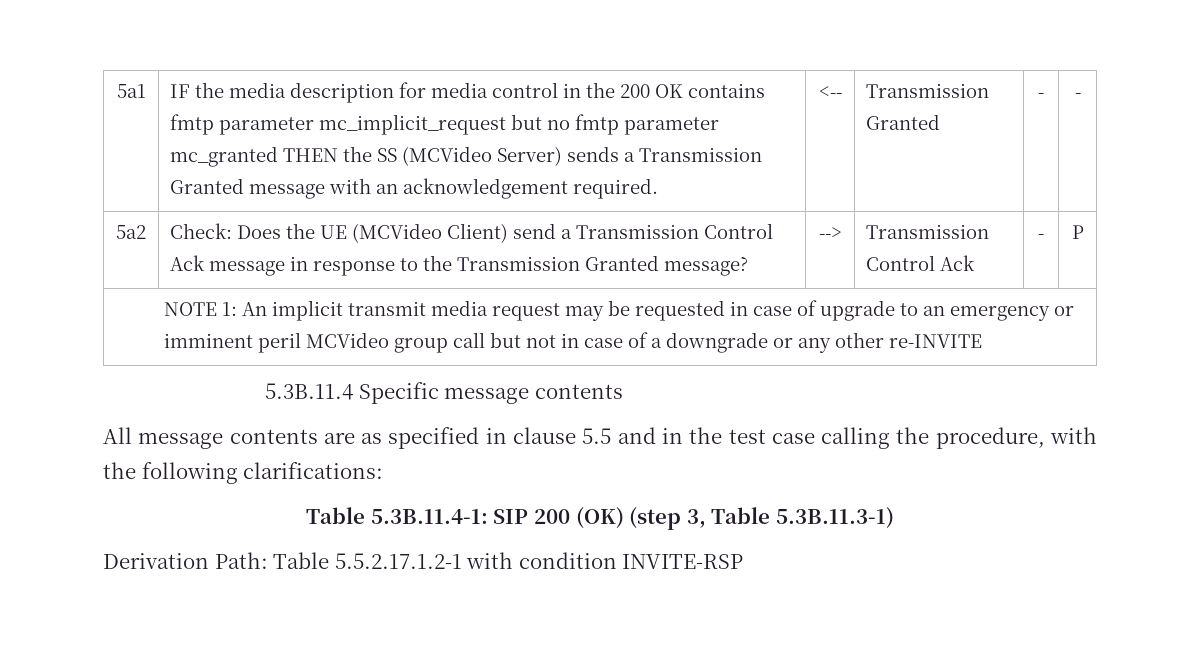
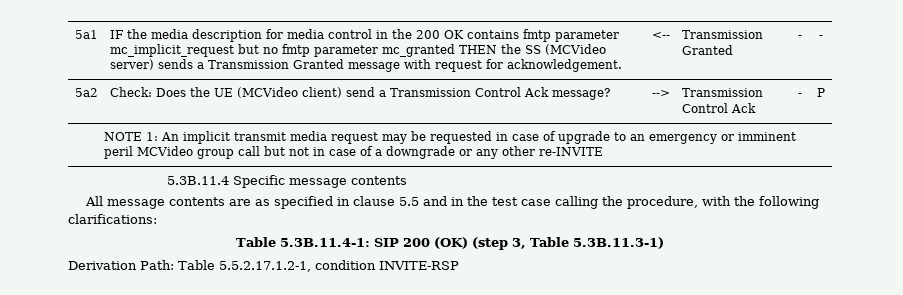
[497,146,563,166] Server) -> [110,59,155,70] server)
[376,178,659,199] an acknowledgement required. -> [435,59,623,72] request for acknowledgement.
[447,223,509,243] Client) -> [302,87,343,98] client)
[209,255,660,276] message in response to the Transmission Granted -> (550, 92) none
[334,552,514,569] 5.5.2.17.1.2-1 with -> [218,261,311,272] 5.5.2.17.1.2-1,

